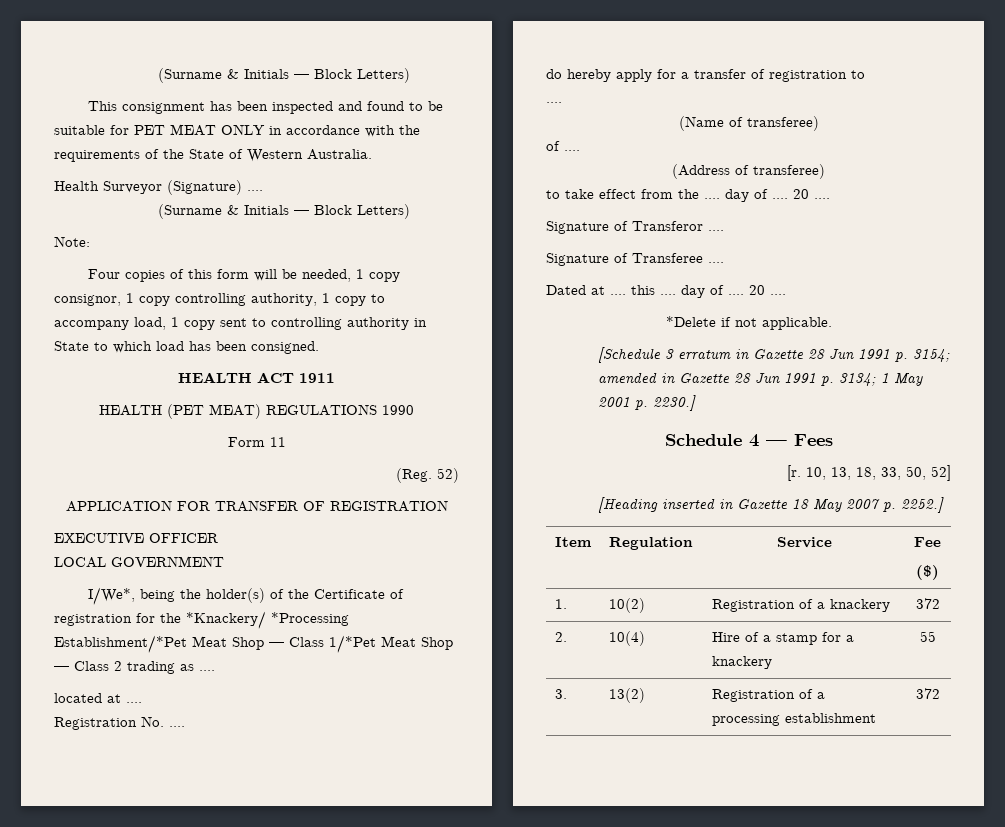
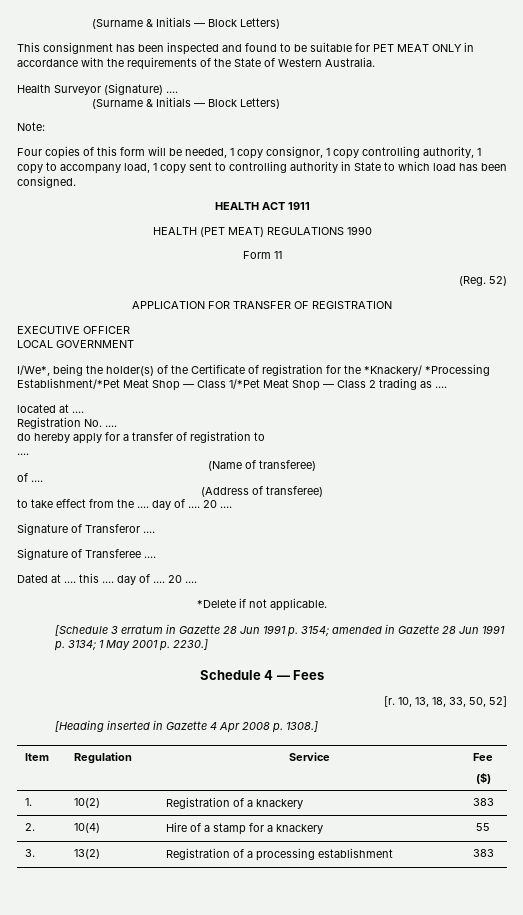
[791,497,944,513] 18 May 2007 p. 2252.] -> [209,721,318,733] 4 Apr 2008 p. 1308.]
[915,598,940,609] 372 -> [472,798,494,806] 383
[915,688,940,699] 372 -> [472,849,494,857] 383

